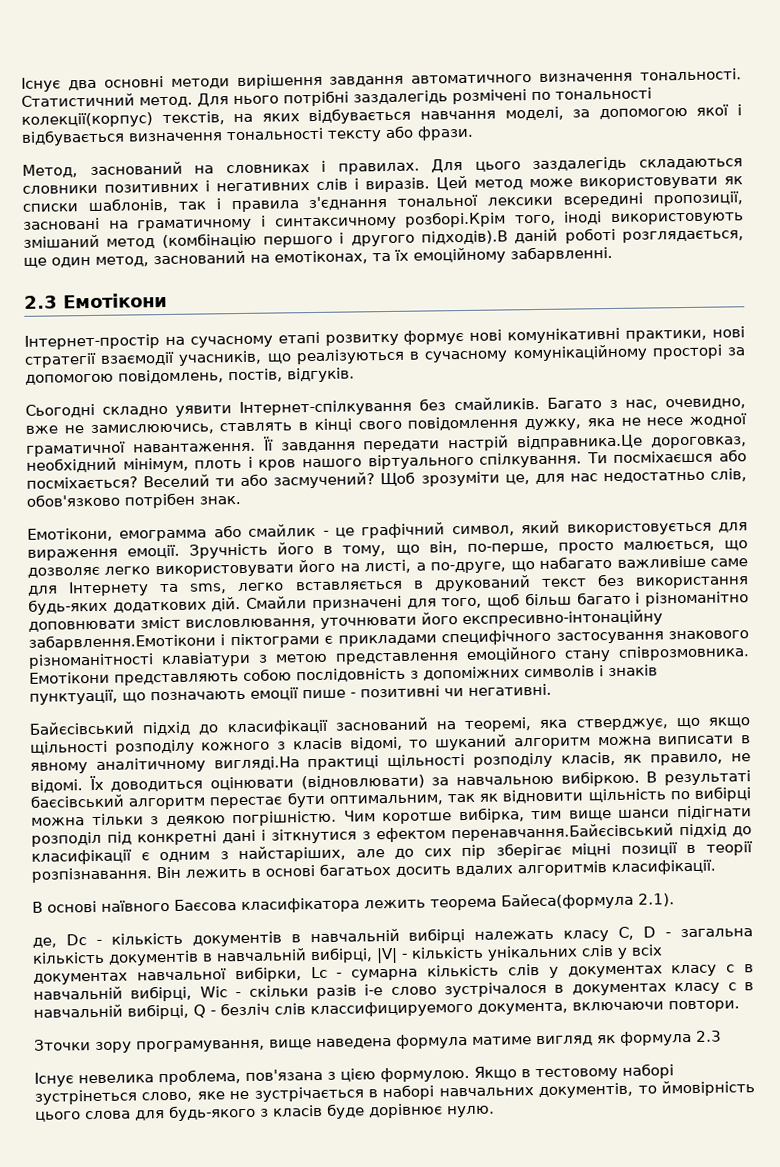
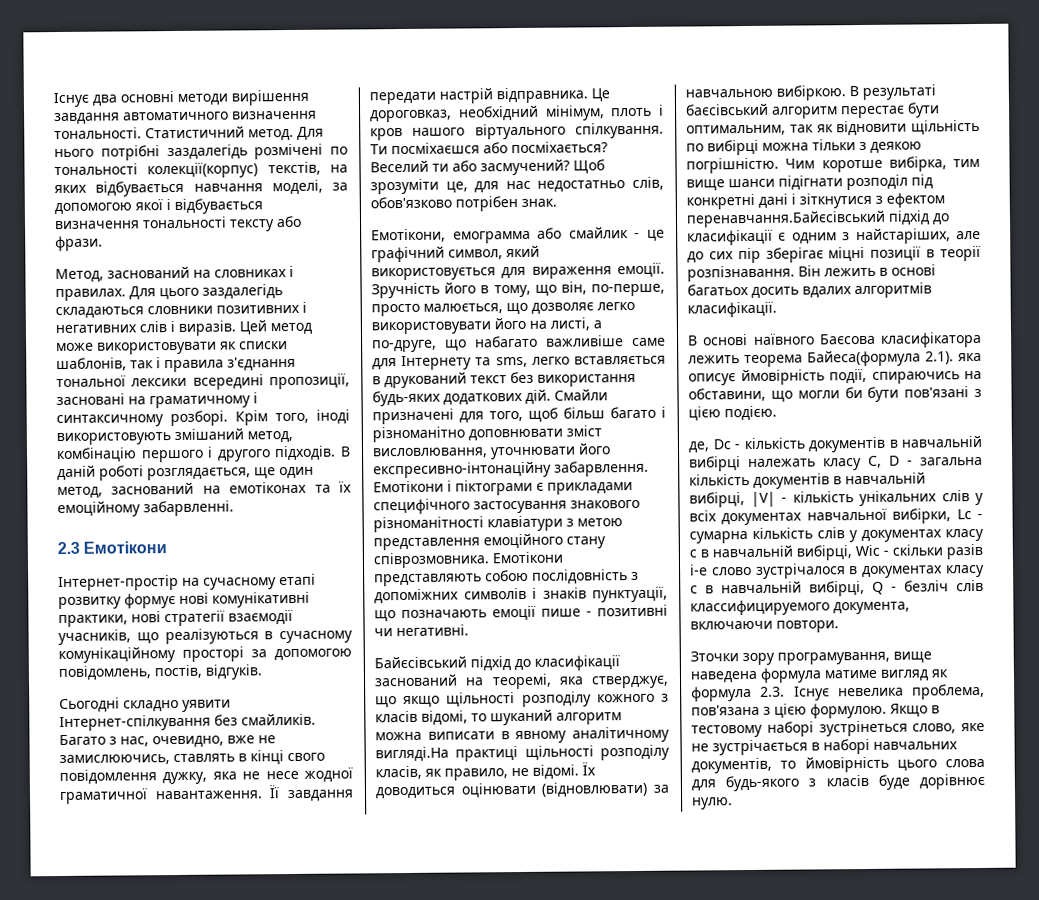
[405,211,507,228] розборі.Крім -> [170,410,268,427] розборі. Крім
[106,232,257,249] метод (комбінацію -> [247,430,293,443] [56,447,137,463] метод, комбінацію
[420,230,508,245] підходів).В -> [274,445,351,461] підходів. В
[274,250,368,265] емотіконах, -> [229,481,308,494] емотіконах
[517,434,644,451] відправника.Це -> [496,87,610,104] відправника. Це
[28,633,216,651] забарвлення.Емотікони -> [554,460,649,477] [373,480,444,493] забарвлення. Емотікони
(675, 900) none -> [958,352,982,362] [688,368,982,386] [688,386,982,402] [688,405,777,421] яка описує ймовірність події, спираючись на обставини, що могли би бути пов'язані з цією подією.
[696,1030,722,1042] 2.3 // -> [760,686,786,697] 2.3.

